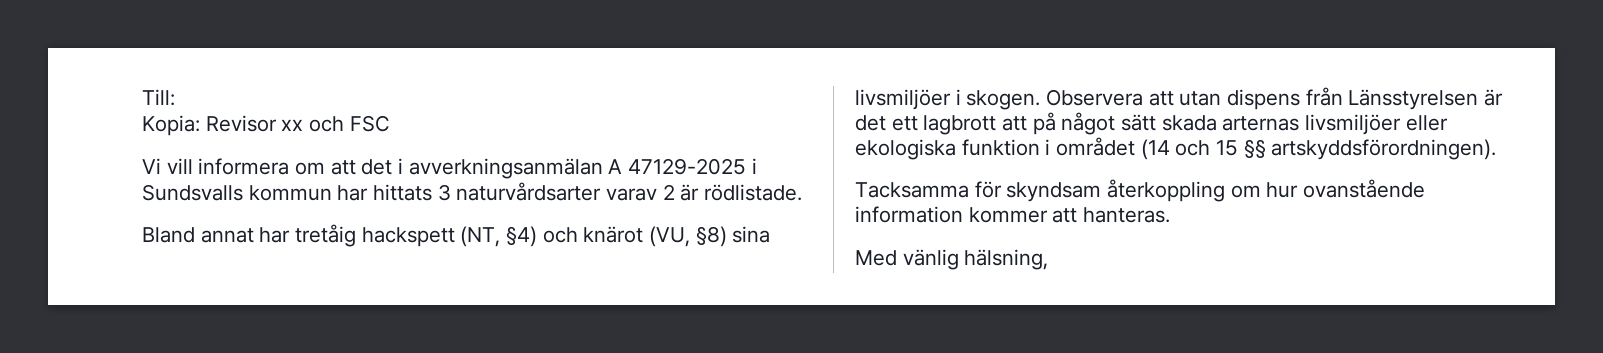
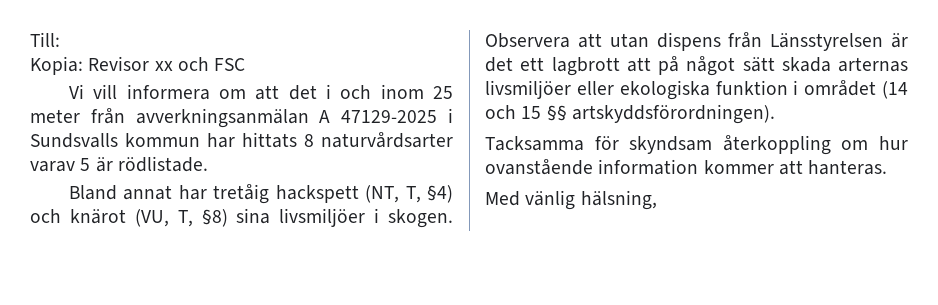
(404, 166) none -> [340,84,453,99] [30,108,125,124] och inom 25 meter från
[437,184,451,201] 3 -> [304,134,314,147] 8
[662,184,675,200] 2 -> [80,158,91,171] 5
(501, 236) none -> [405,186,421,203] T,
(691, 236) none -> [177,210,193,227] T,

